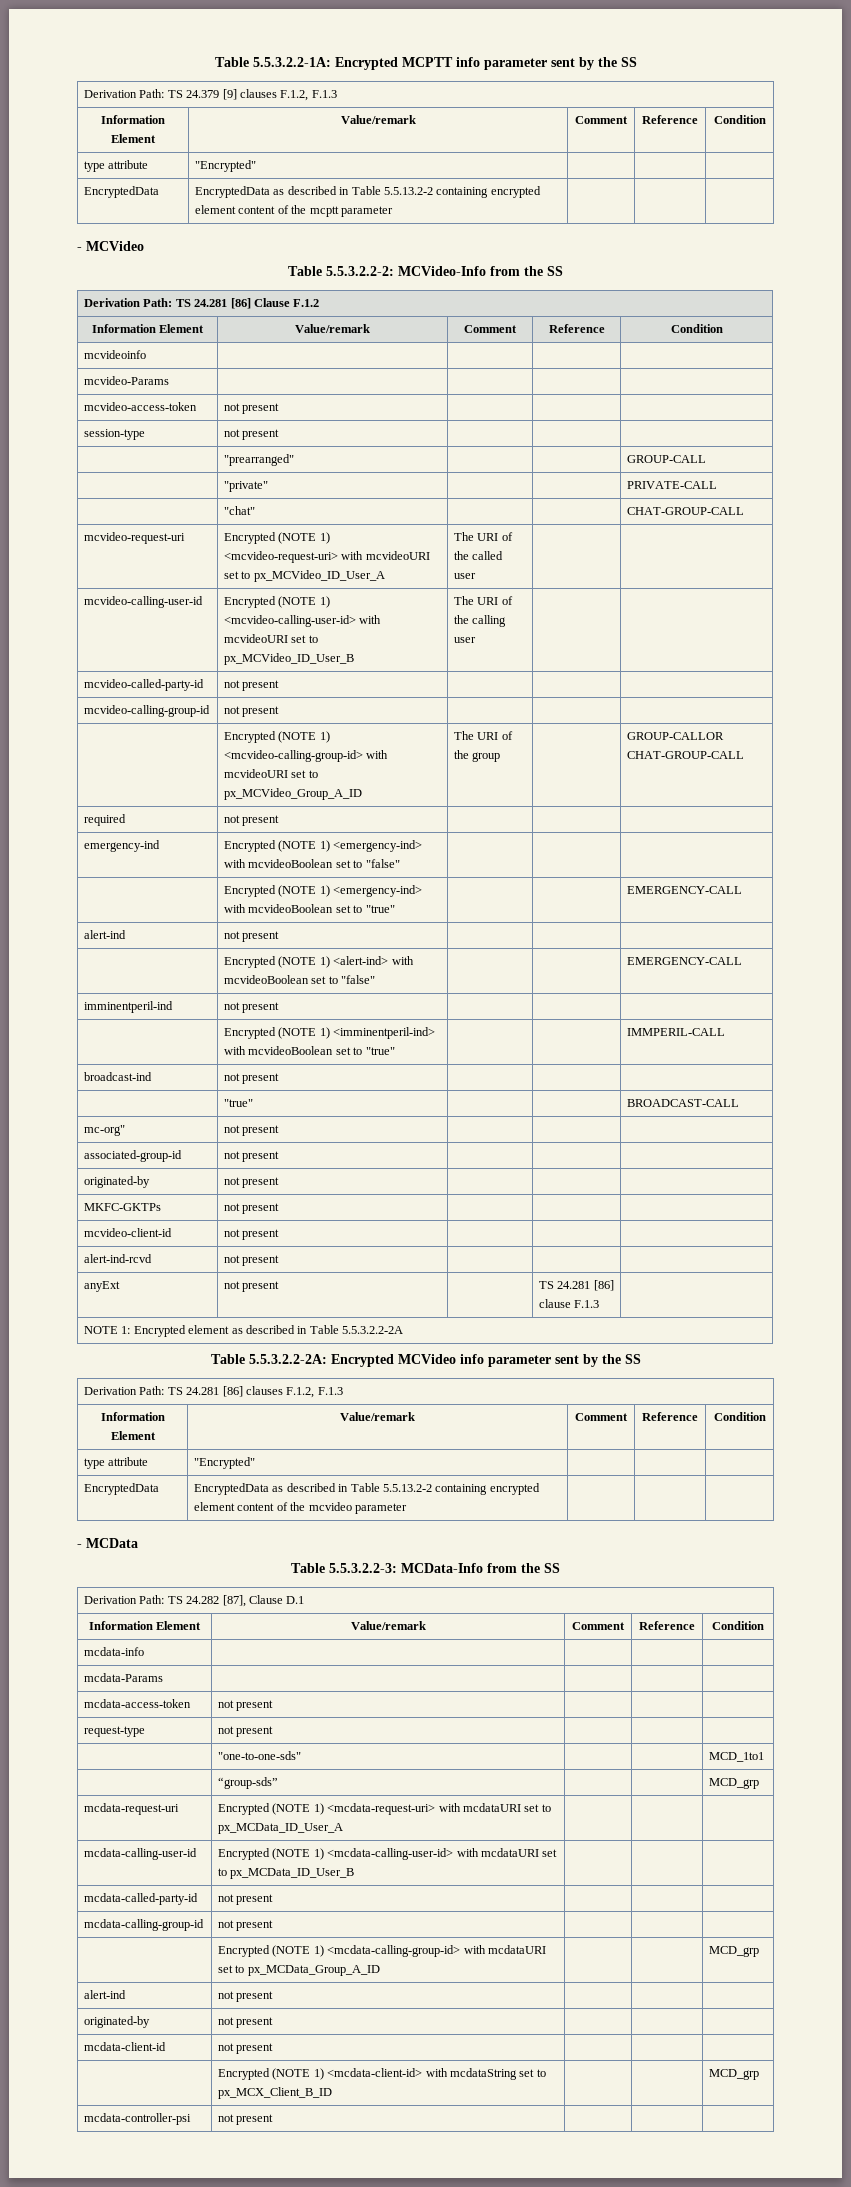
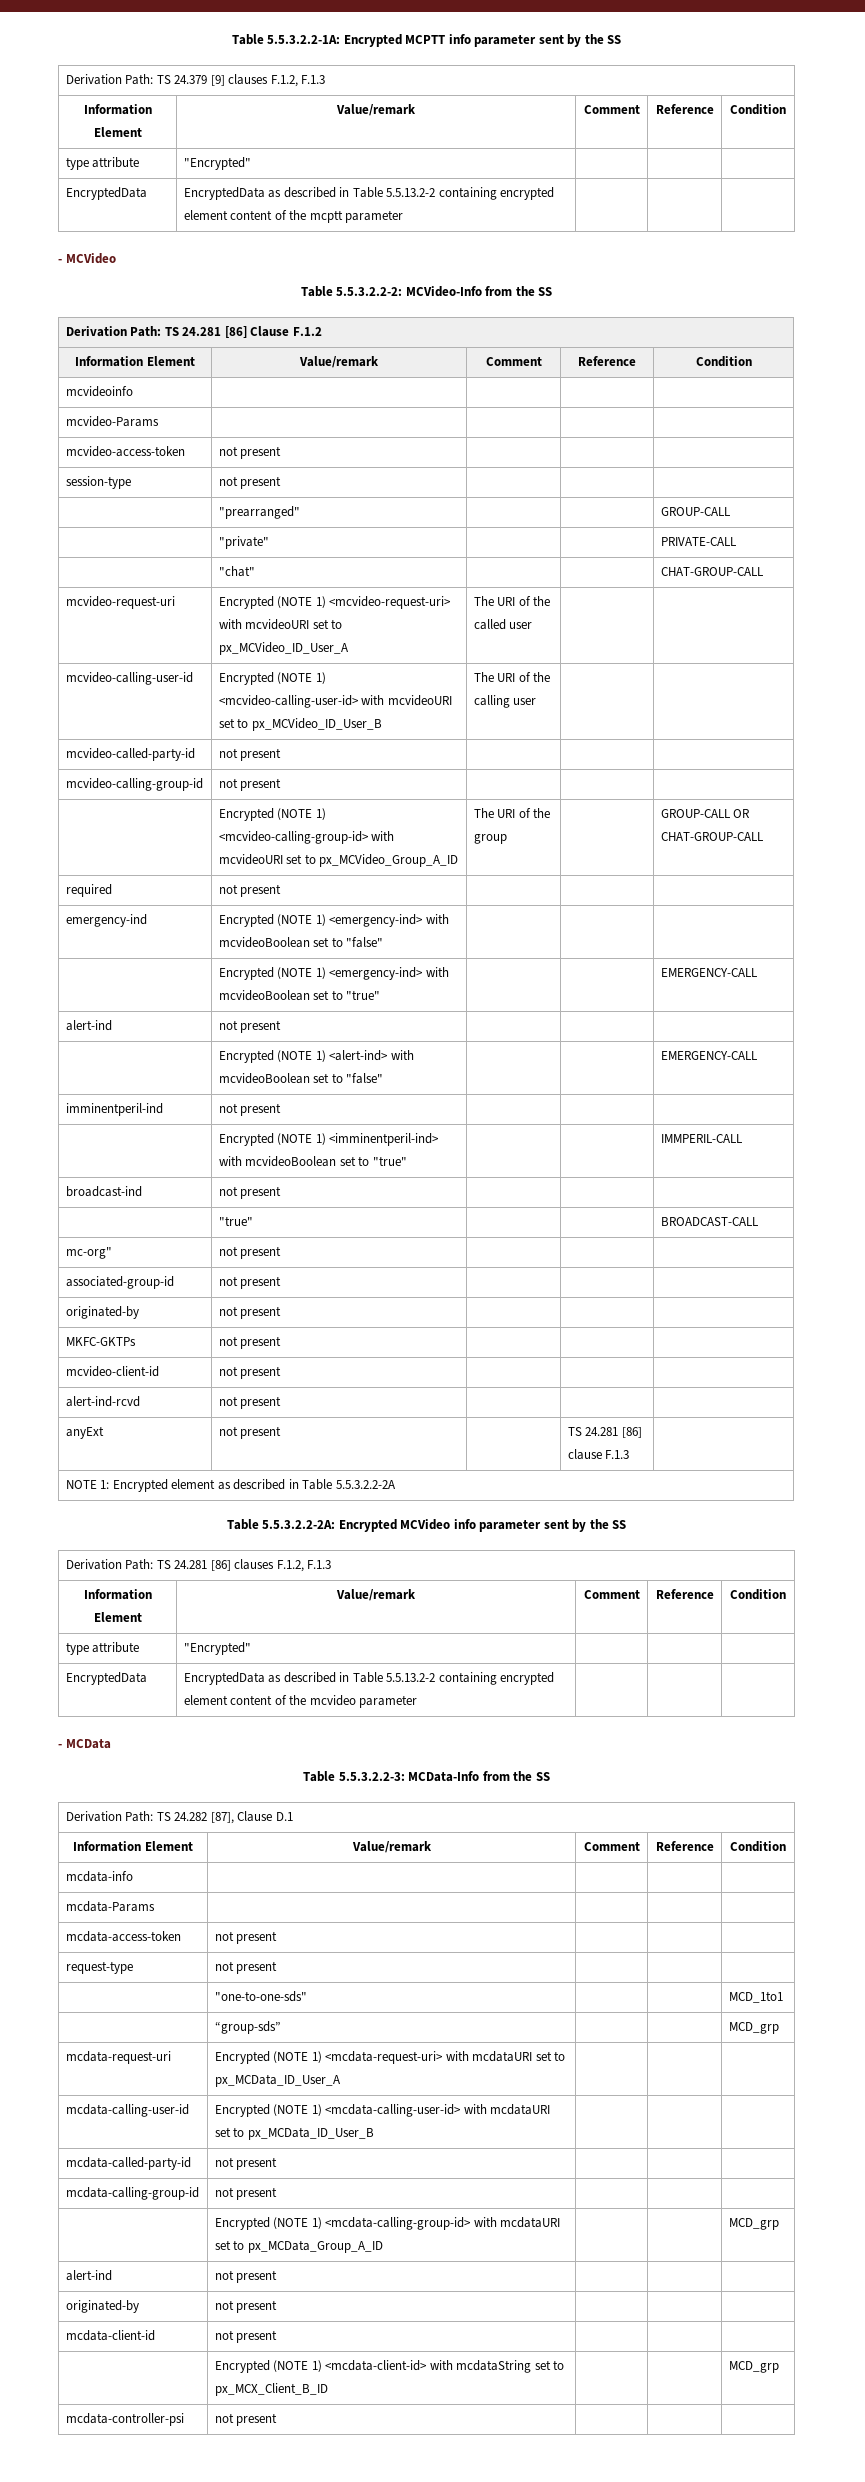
[627,732,725,740] GROUP-CALLOR -> [660,809,751,818] GROUP-CALL OR

